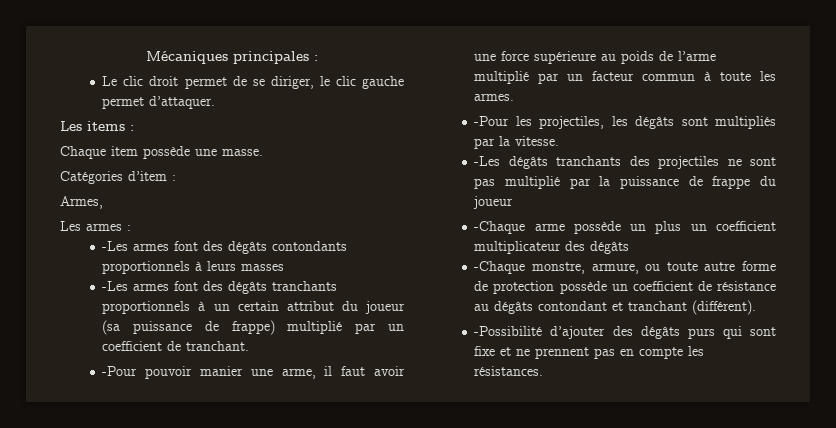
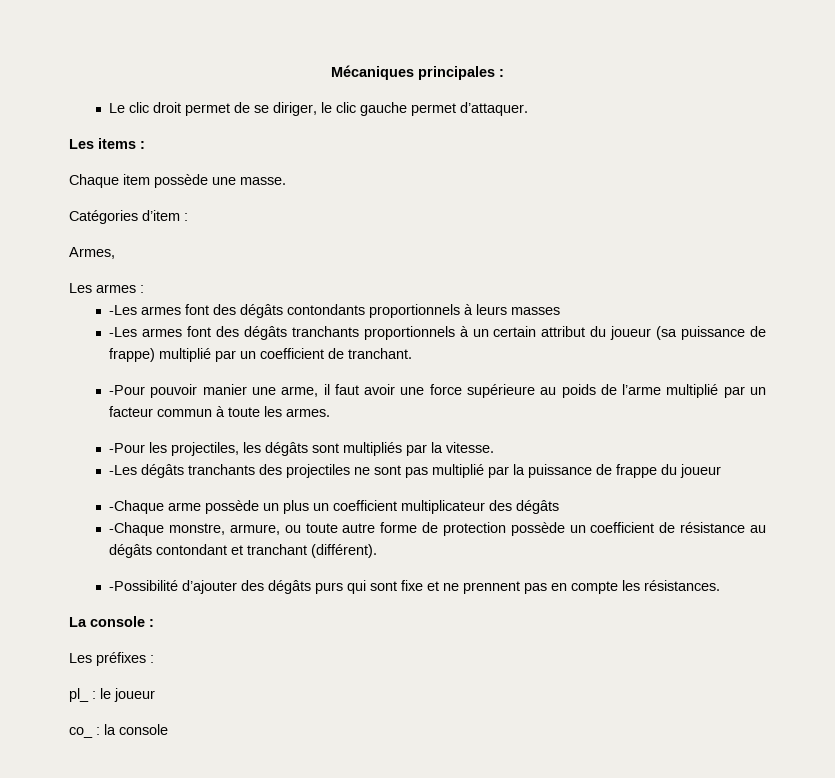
(544, 371) none -> [69,616,154,627] [69,652,154,666] [69,688,155,702] [69,724,168,738] // La console : // Les préfixes : // pl_ : le joueur // co_ : la console

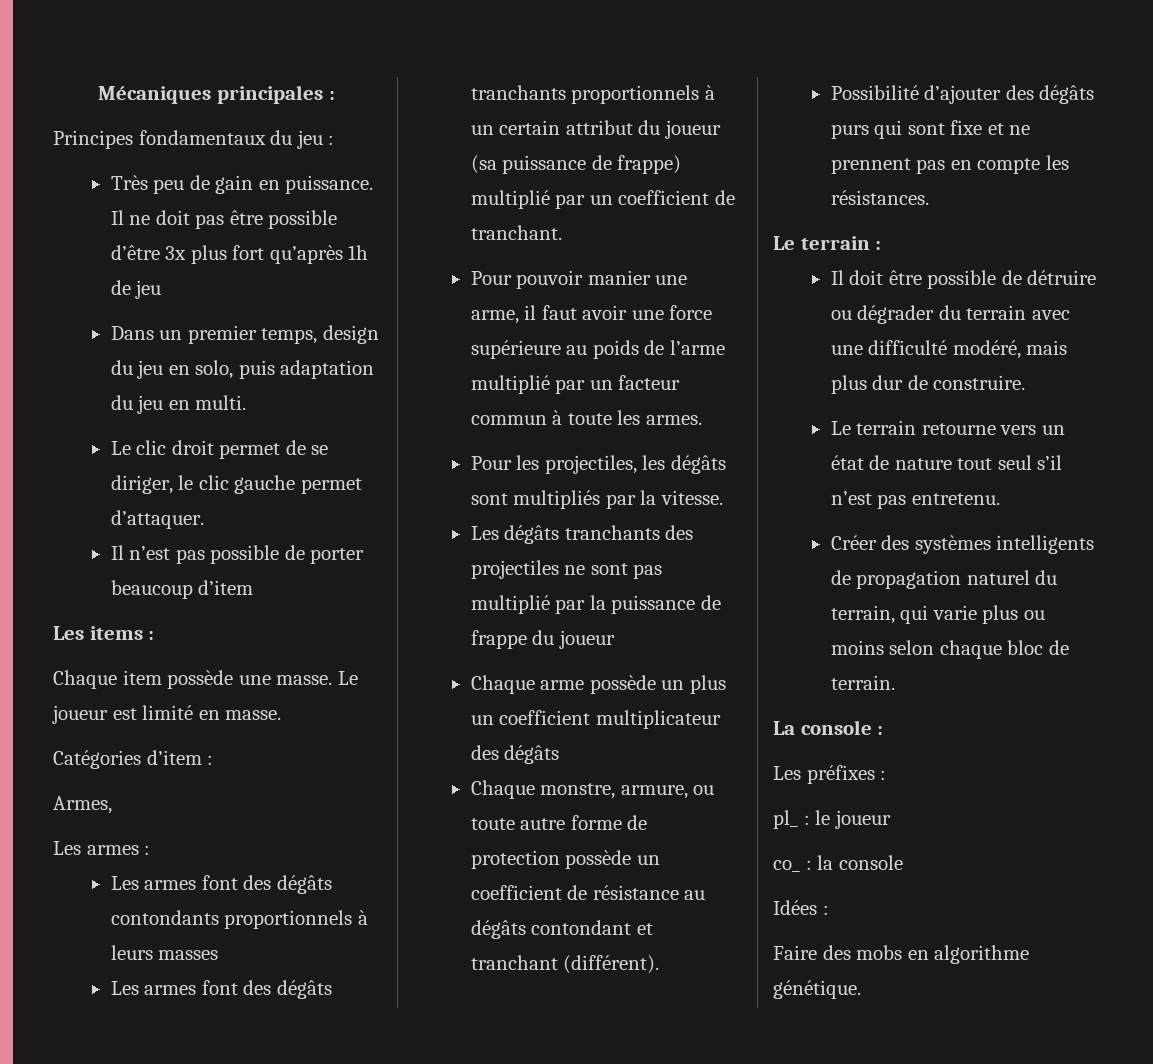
(504, 73) none -> [53,130,335,149] [110,175,374,194] [110,210,338,229] [110,245,369,264] [110,280,162,299] [110,325,379,344] [110,360,375,379] [110,395,247,414] // Principes fondamentaux du jeu : // Très peu de gain en puissance. Il ne doit pas être possible d’être 3x plus fort qu’après 1h de jeu // Dans un premier temps, design du jeu en solo, puis adaptation du jeu en multi.
(529, 109) none -> [110,545,365,564] [110,580,254,599] // Il n’est pas possible de porter beaucoup d’item
(286, 181) none -> [337,671,358,685] [52,705,282,724] Le joueur est limité en masse.
[109,305,138,315] -Les -> [110,876,139,890] Les
[109,327,138,337] -Les -> [110,981,139,995] Les
[109,385,146,395] -Pour -> [470,271,512,285] Pour
[109,443,146,453] -Pour -> [470,456,512,470] Pour
[109,465,138,475] -Les -> [470,526,499,540] Les
[109,500,165,514] -Chaque -> [470,675,535,694] Chaque
[109,522,165,536] -Chaque -> [470,780,535,799] Chaque
[109,580,179,591] -Possibilité -> [830,85,919,100] Possibilité
(721, 585) none -> [773,236,882,250] [830,270,1097,289] [830,305,1070,324] [830,340,1068,359] [830,375,1026,394] [830,420,1065,435] [830,455,1063,470] [830,491,1000,509] [830,535,1095,554] [830,570,1058,589] [830,605,1045,624] [830,640,1069,659] [830,675,895,690] // Le terrain : // Il doit être possible de détruire ou dégrader du terrain avec une difficulté modéré, mais plus dur de construire. // Le terrain retourne vers un état de nature tout seul s’il n’est pas entretenu. // Créer des systèmes intelligents de propagation naturel du terrain, qui varie plus ou moins selon chaque bloc de terrain.
(168, 729) none -> [773,900,829,915] [773,945,1030,964] [773,980,861,999] // Idées : // Faire des mobs en algorithme génétique.

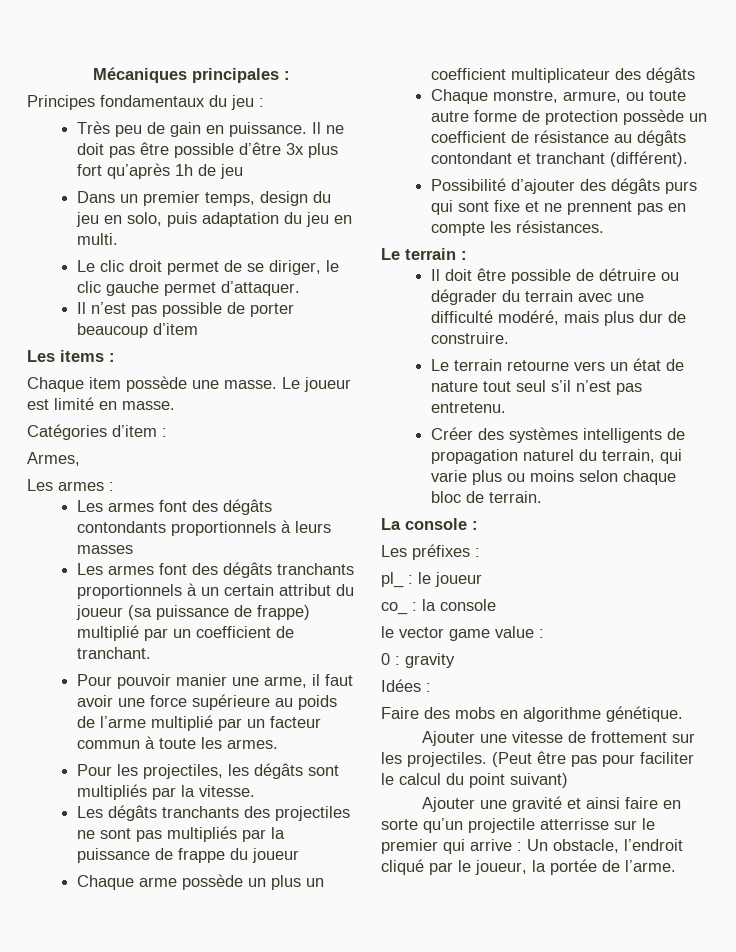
[470,595,550,614] multiplié -> [167,826,238,842] multipliés
(903, 862) none -> [381,626,544,641] [381,653,455,668] // le vector game value : // 0 : gravity
(861, 989) none -> [421,731,695,746] [381,751,694,767] [381,773,568,788] [421,796,681,812] [381,818,655,833] [381,839,683,854] [381,859,676,875] // Ajouter une vitesse de frottement sur les projectiles. (Peut être pas pour faciliter le calcul du point suivant) // Ajouter une gravité et ainsi faire en sorte qu’un projectile atterrisse sur le premier qui arrive : Un obstacle, l’endroit cliqué par le joueur, la portée de l’arme.

